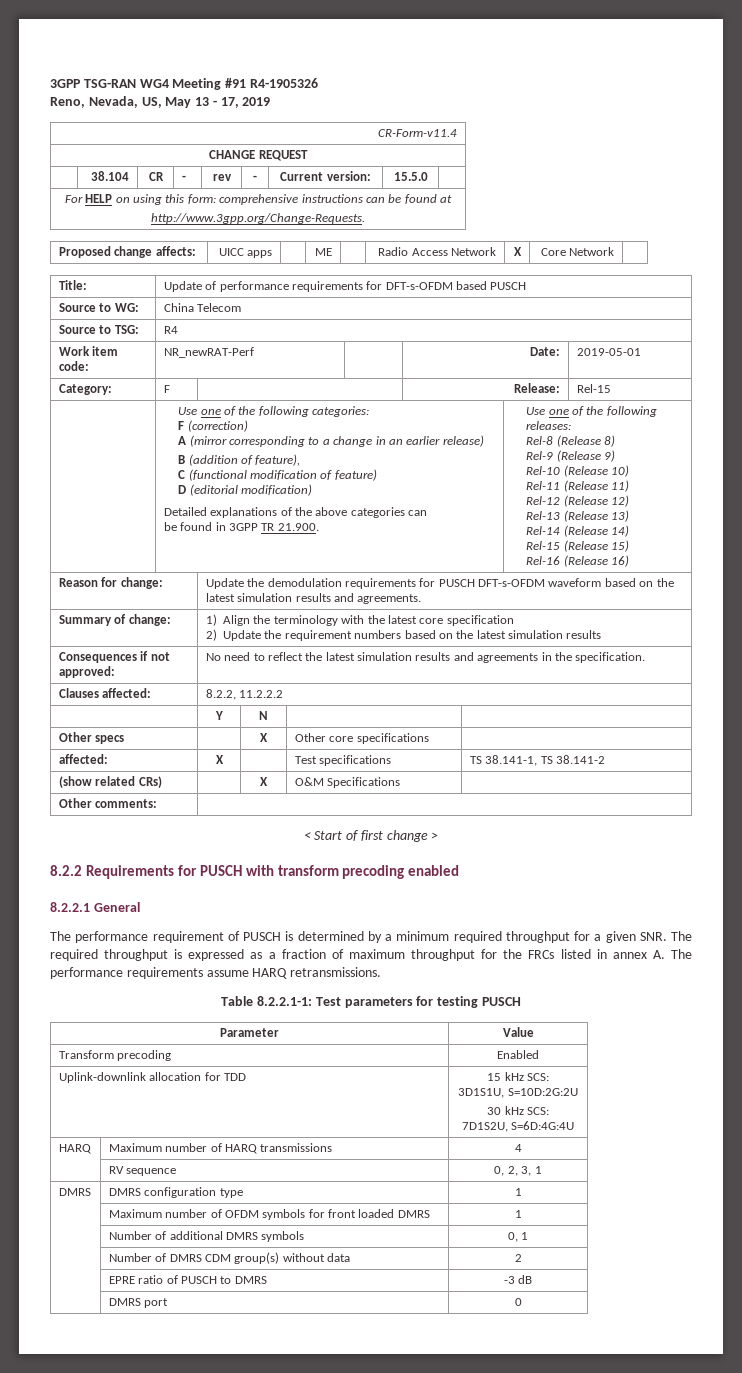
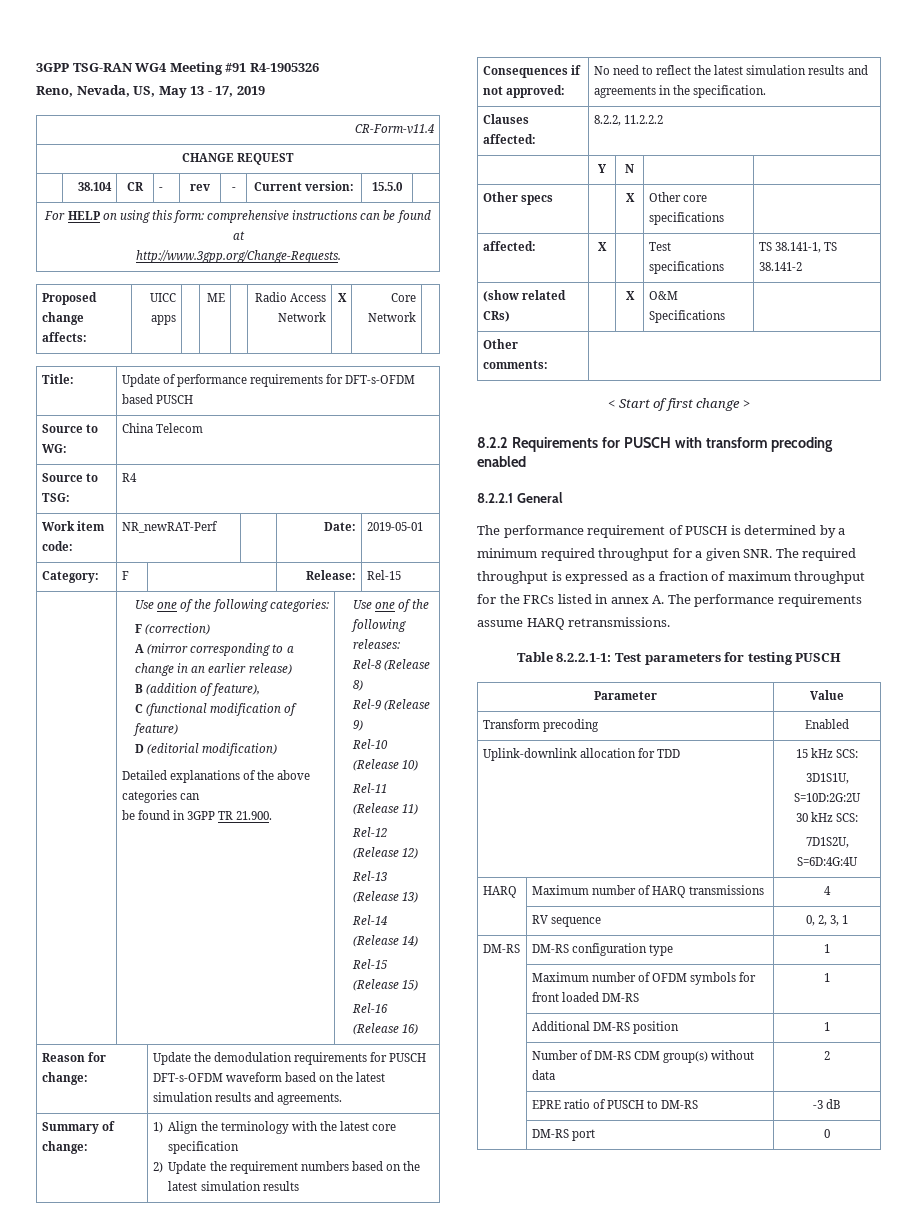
[58,1188,91,1196] [108,1188,141,1196] DMRS | DMRS -> [482,944,520,953] [531,944,569,953] DM-RS | DM-RS
[397,1210,430,1218] [514,1210,522,1218] [108,1231,305,1242] [507,1232,529,1242] [108,1253,202,1262] DMRS | 1 // | Number of additional DMRS symbols | 0, 1 // | Number of DMRS -> [601,993,639,1002] [824,973,830,982] [531,1021,679,1034] [824,1022,830,1031] [531,1050,631,1060] DM-RS | 1 // | Additional DM-RS position | 1 // | Number of DM-RS
[234,1276,267,1284] DMRS -> [661,1100,699,1109] DM-RS
[108,1298,141,1306] DMRS -> [531,1129,569,1138] DM-RS

